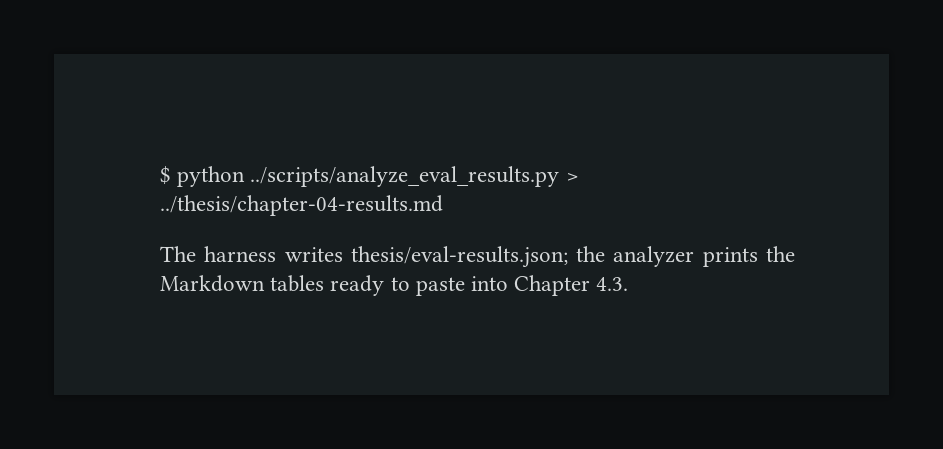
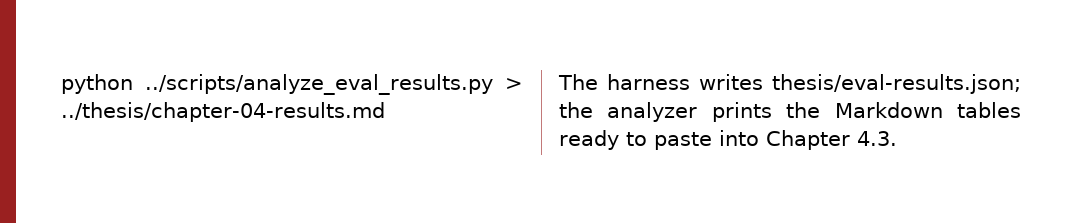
[160,166,171,185] $ -> (61, 84) none

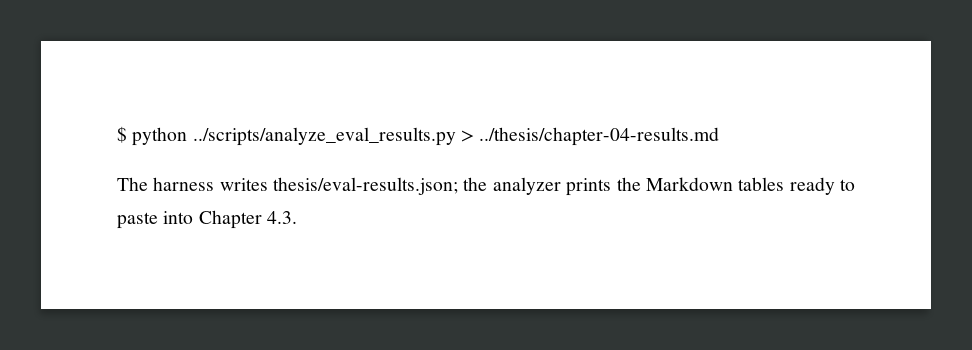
(61, 84) none -> [117,126,127,143] $

